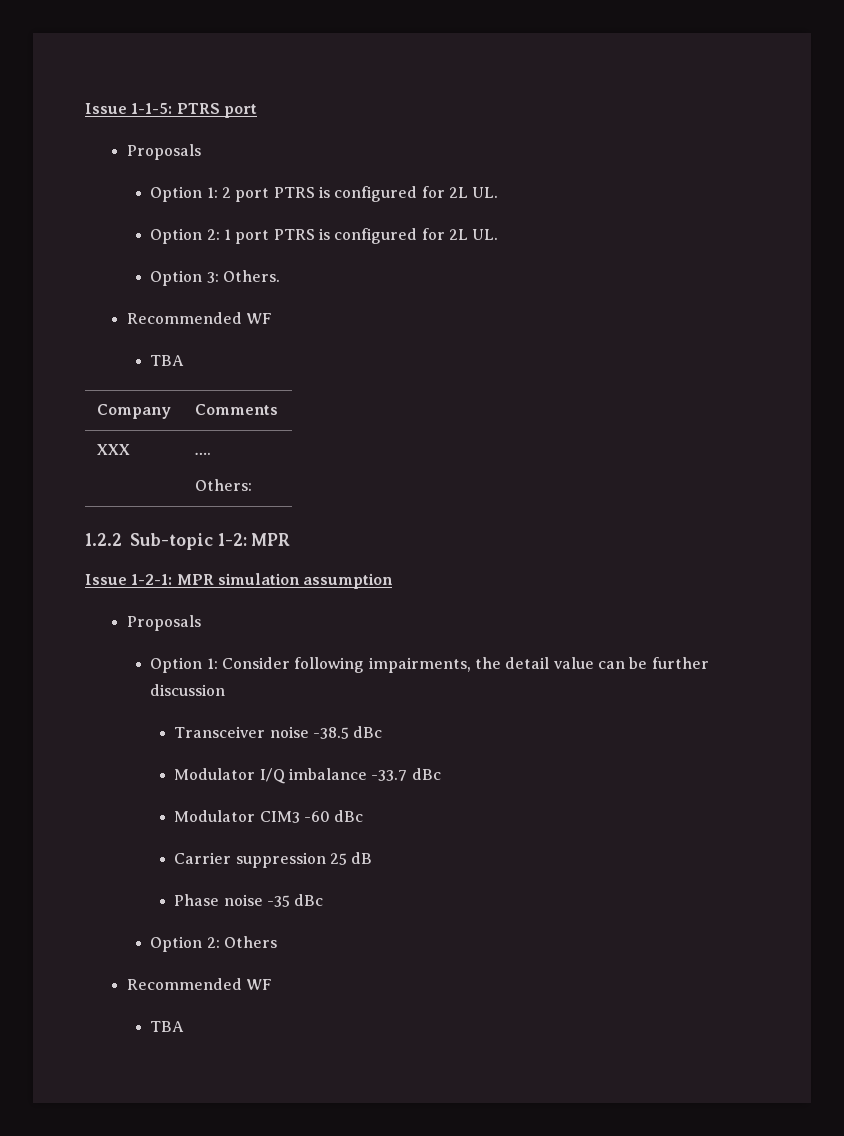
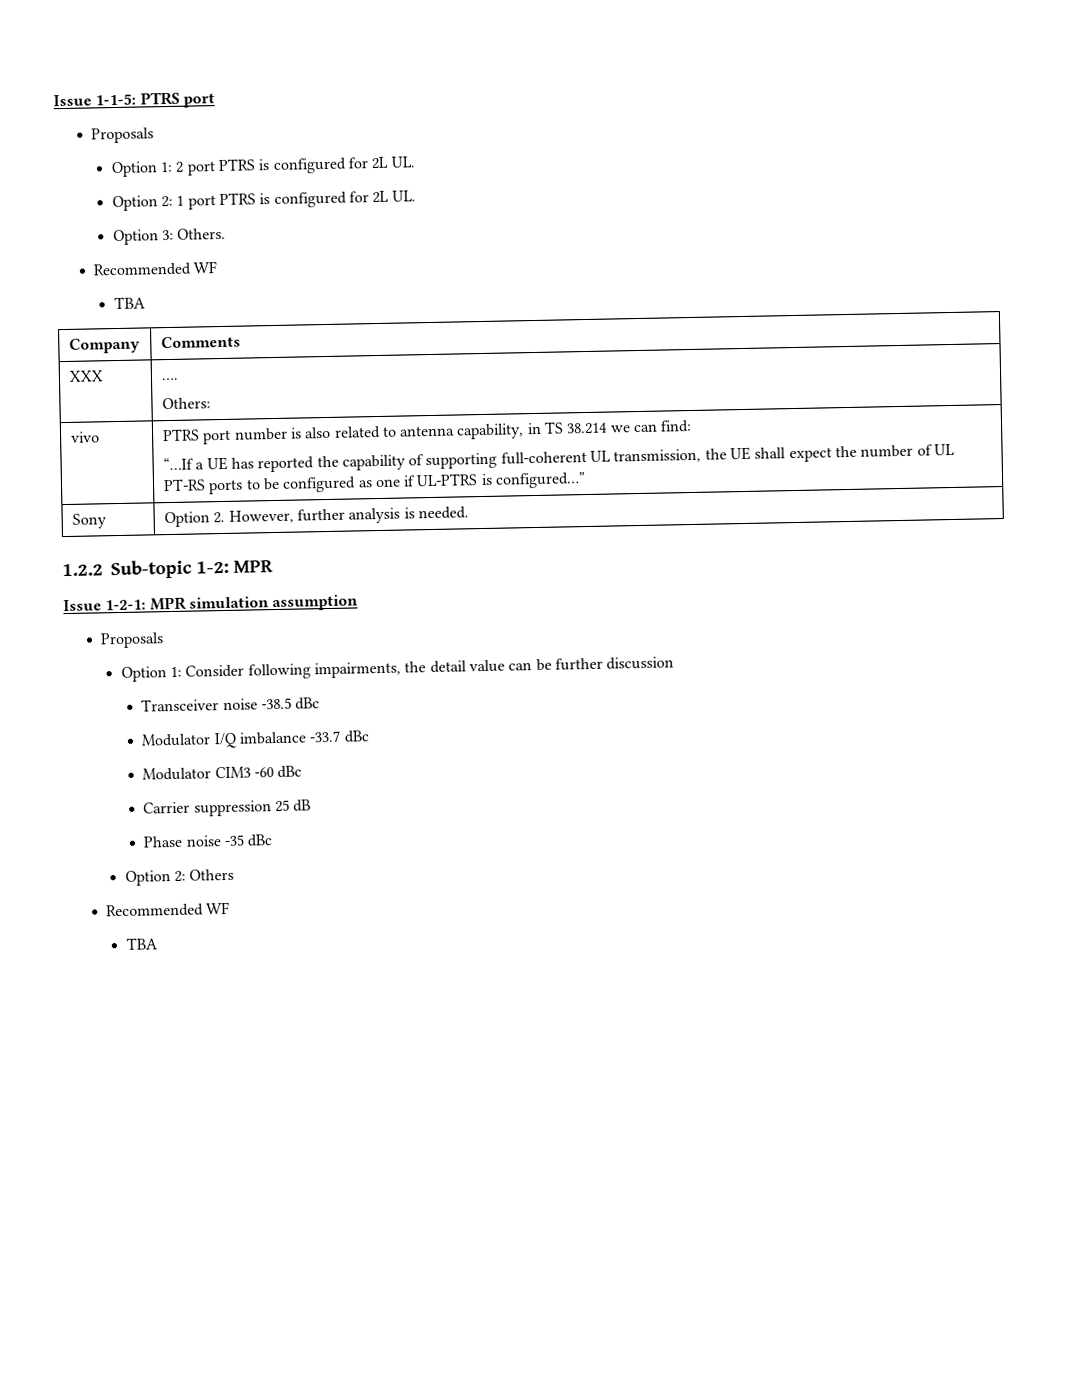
(252, 485) none -> [69,431,100,443] [161,419,693,445] [162,443,955,473] [162,472,587,495] [71,513,107,529] [163,506,469,528] // vivo | PTRS port number is also related to antenna capability, in TS 38.214 we can find: // “…If a UE has reported the capability of supporting full-coherent UL transmission, the UE shall expect the number of UL PT-RS ports to be configured as one if UL-PTRS is configured…” // Sony | Option 2. However, further analysis is needed.

